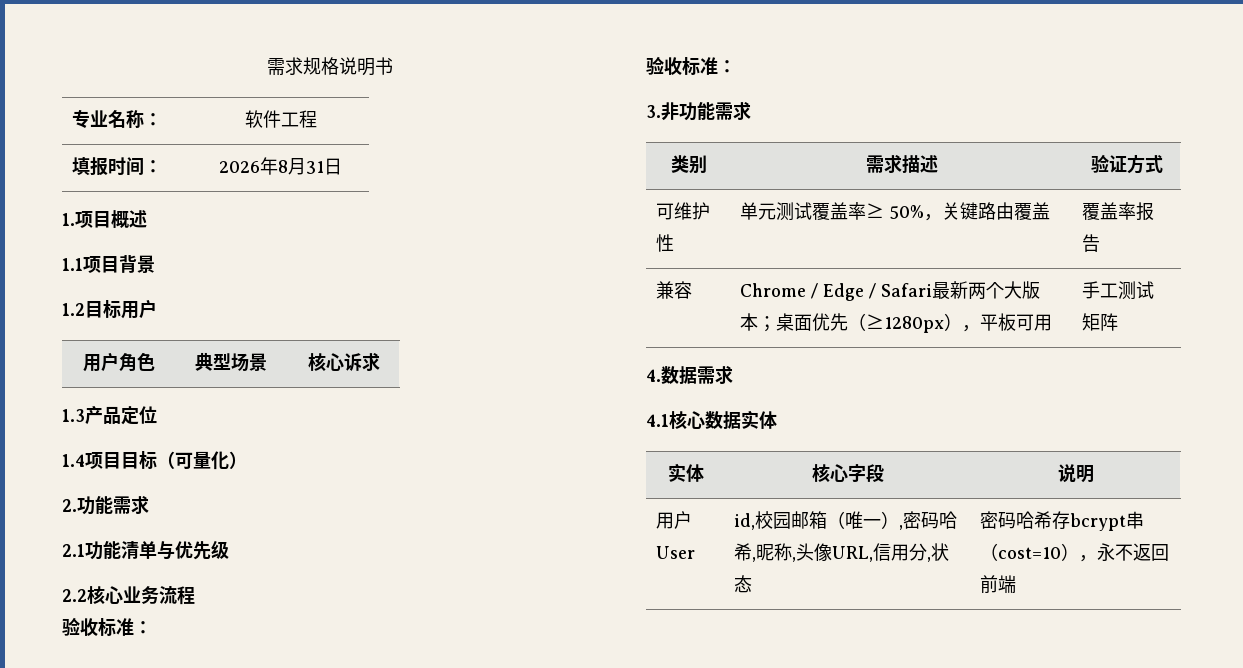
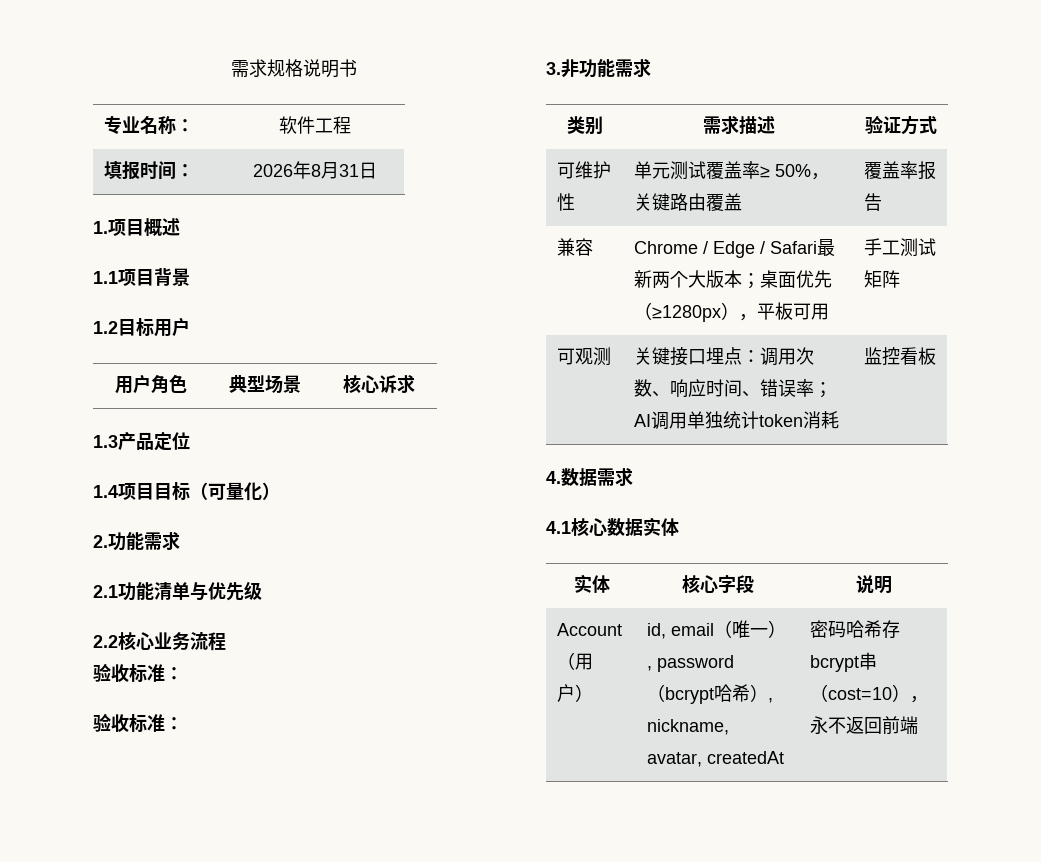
(1119, 322) none -> [557,347,612,366] [634,347,815,366] [634,379,833,398] [634,411,840,430] [864,347,937,366] // 可观测 | 关键接口埋点：调用次数、响应时间、错误率；AI调用单独统计token消耗 | 监控看板
[656,511,693,529] [656,546,696,559] 用户User -> [557,623,623,636] [557,652,594,670] [557,684,594,702] Account（用户）
[755,511,828,529] 校园邮箱 -> [671,623,715,636] email
[903,511,958,529] [734,543,950,562] [734,575,753,593] 密码哈希,昵称,头像URL,信用分,状态 -> [657,655,735,672] [647,684,774,704] [647,719,730,735] [647,751,785,767] password（bcrypt哈希）, nickname, avatar, createdAt

